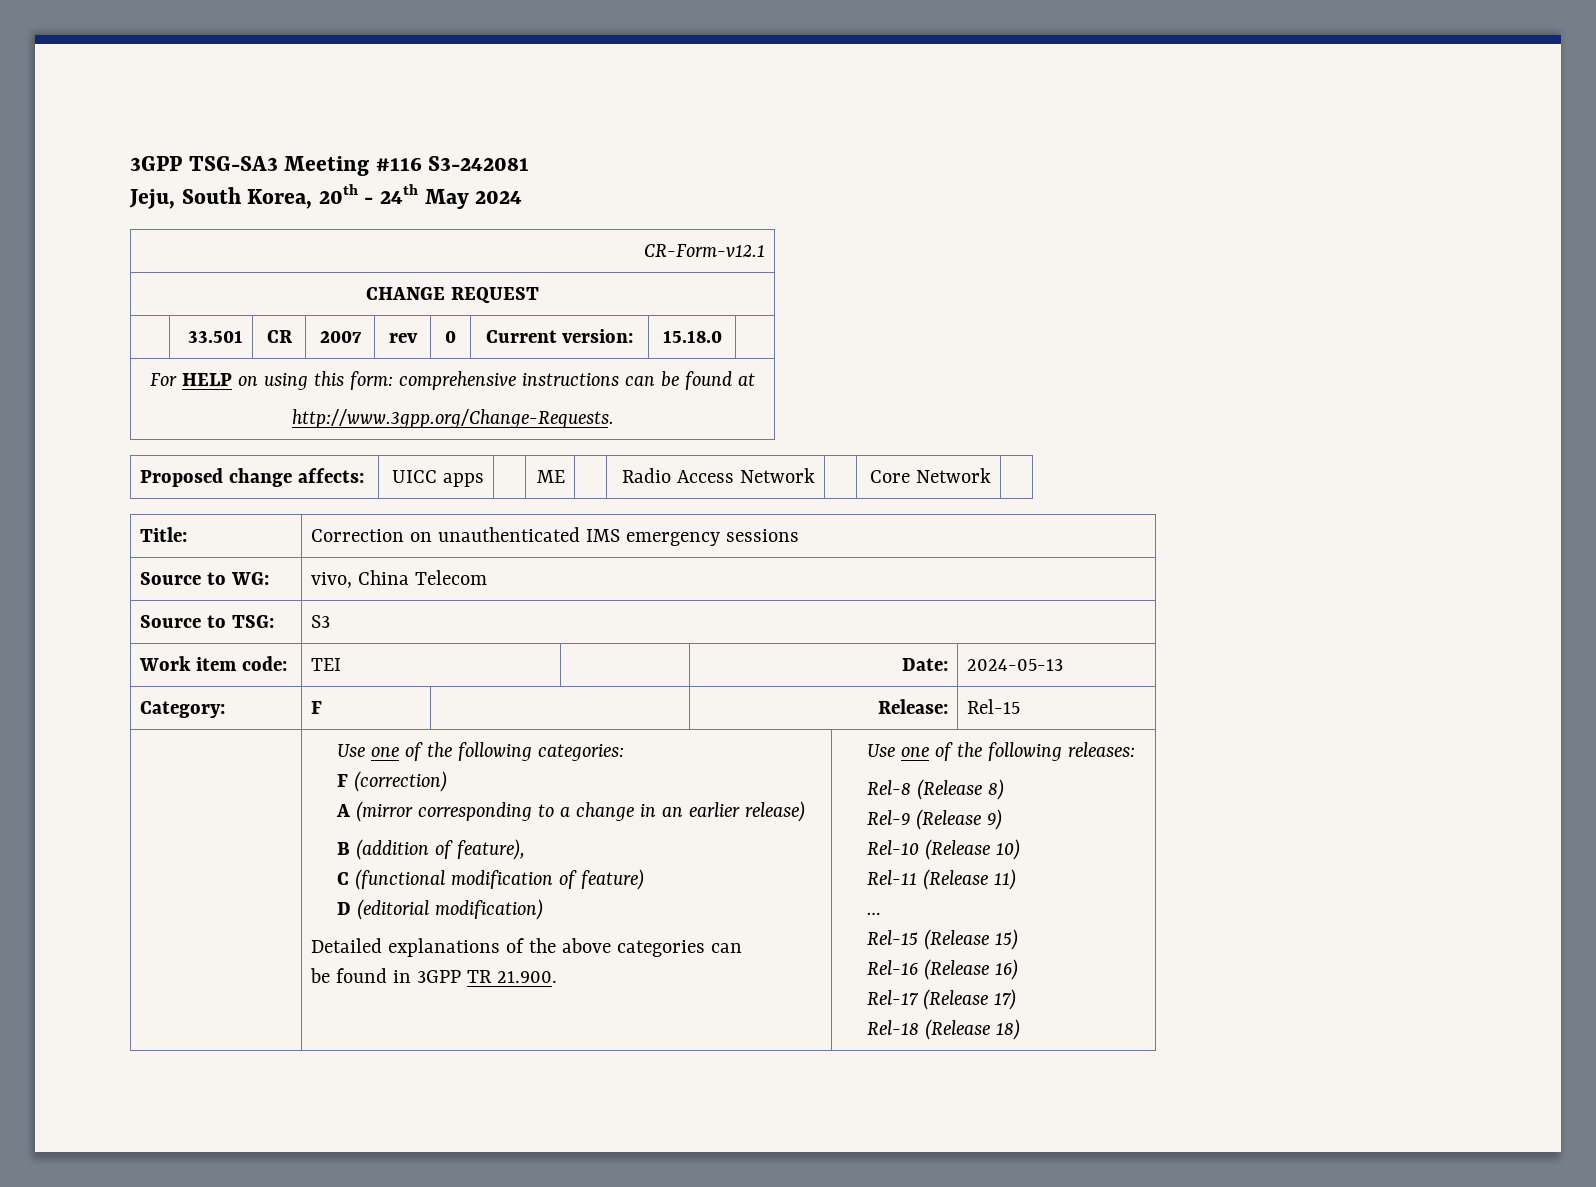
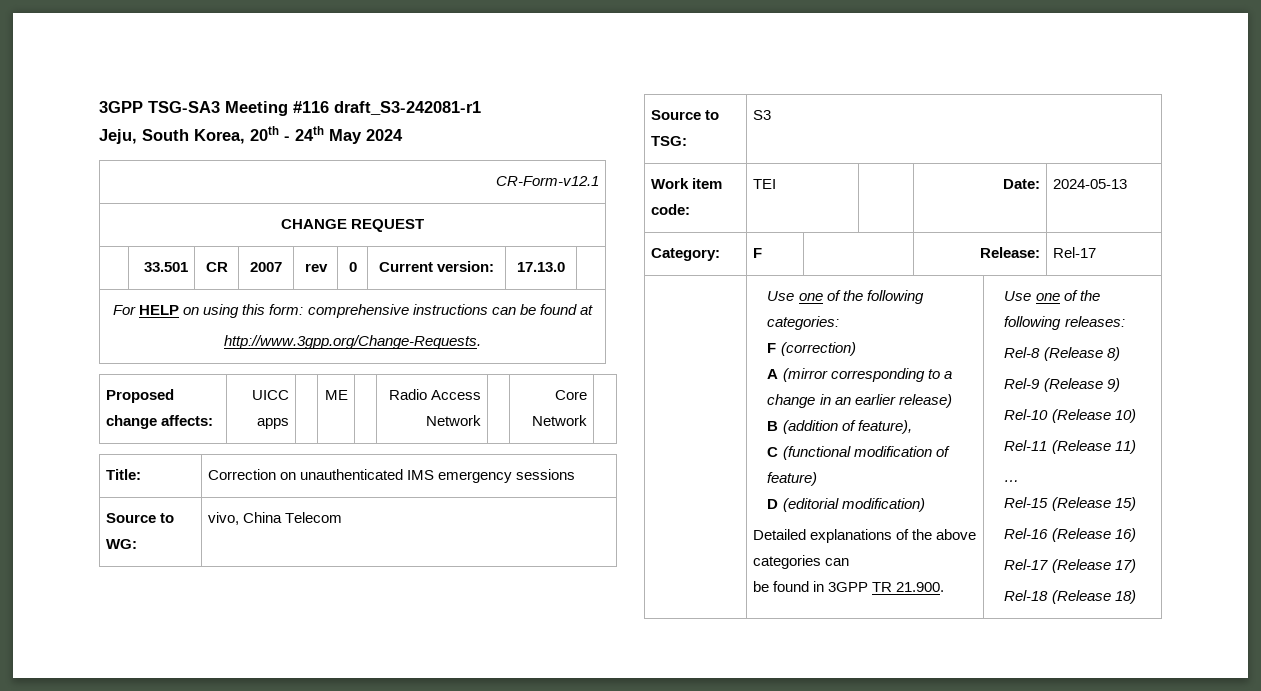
[428,156,530,171] S3-242081 -> [334,101,481,115] draft_S3-242081-r1
[662,330,722,343] 15.18.0 -> [517,262,565,272] 17.13.0
[967,699,1021,714] Rel-15 -> [1052,247,1096,258] Rel-17

